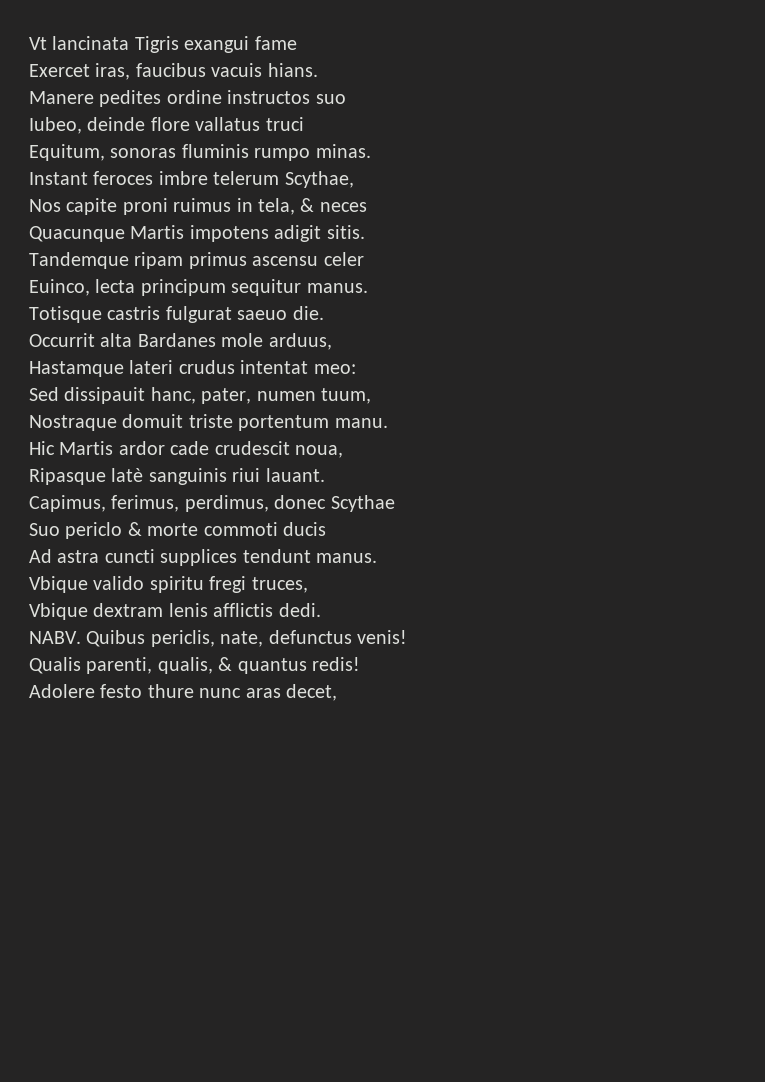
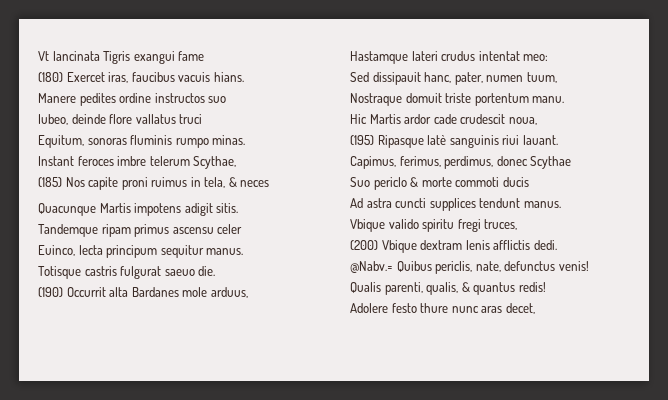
(297, 43) none -> [38,72,63,82] (180)
(354, 179) none -> [38,177,62,187] (185)
(324, 313) none -> [38,287,63,297] (190)
(343, 451) none -> [350,135,374,145] (195)
(308, 585) none -> [350,240,378,250] (200)
[29,631,81,644] NABV. -> [350,261,393,273] @Nabv.=

